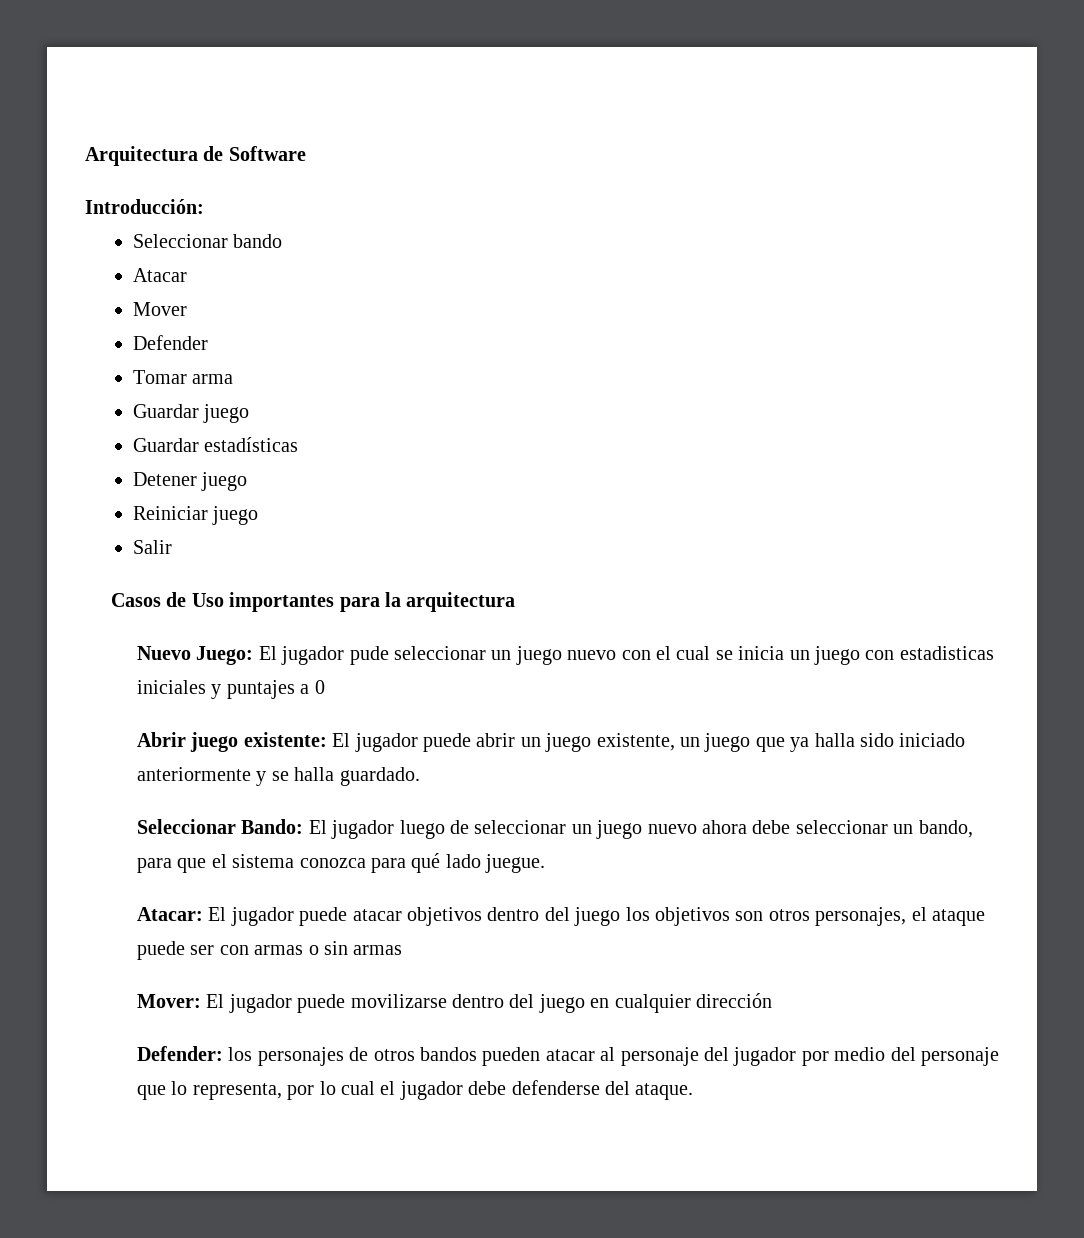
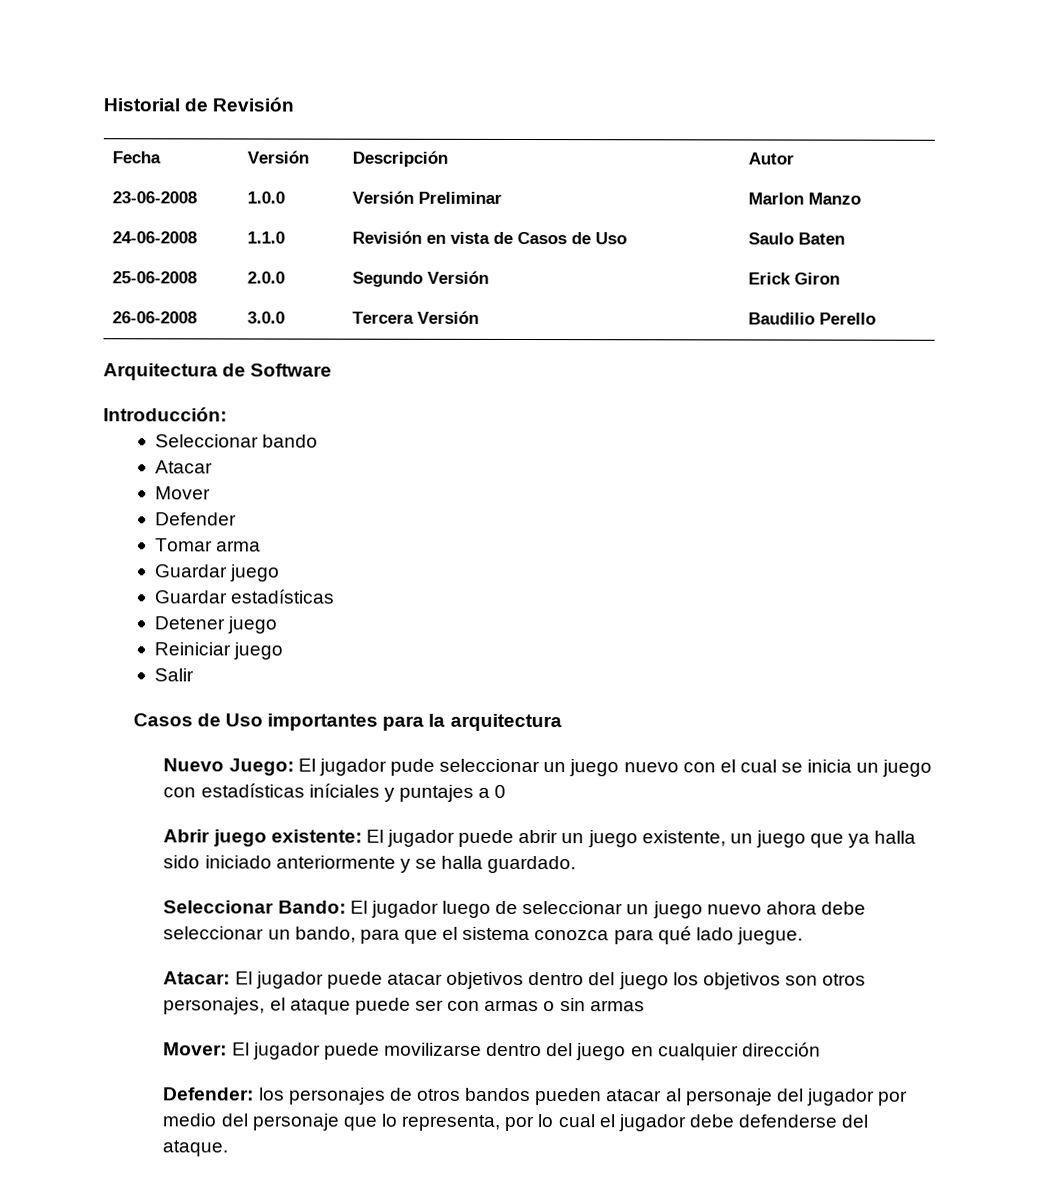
(85, 156) none -> [103,97,295,112] [111,151,161,164] [246,150,309,164] [351,150,448,167] [747,152,794,165] [111,191,197,204] [246,191,285,204] [351,190,502,204] [747,192,861,205] [111,231,197,244] [246,231,285,244] [351,230,627,245] [747,232,845,245] [111,271,197,284] [246,271,285,284] [351,270,489,287] [747,272,840,285] [111,311,197,324] [246,311,285,324] [351,310,479,324] [747,312,876,325] Historial de Revisión // Fecha | Versión | Descripción | Autor // 23-06-2008 | 1.0.0 | Versión Preliminar | Marlon Manzo // 24-06-2008 | 1.1.0 | Revisión en vista de Casos de Uso | Saulo Baten // 25-06-2008 | 2.0.0 | Segundo Versión | Erick Giron // 26-06-2008 | 3.0.0 | Tercera Versión | Baudilio Perello //
[899,646,994,660] [136,680,206,694] estadisticas iniciales -> [200,783,380,798] estadísticas iníciales

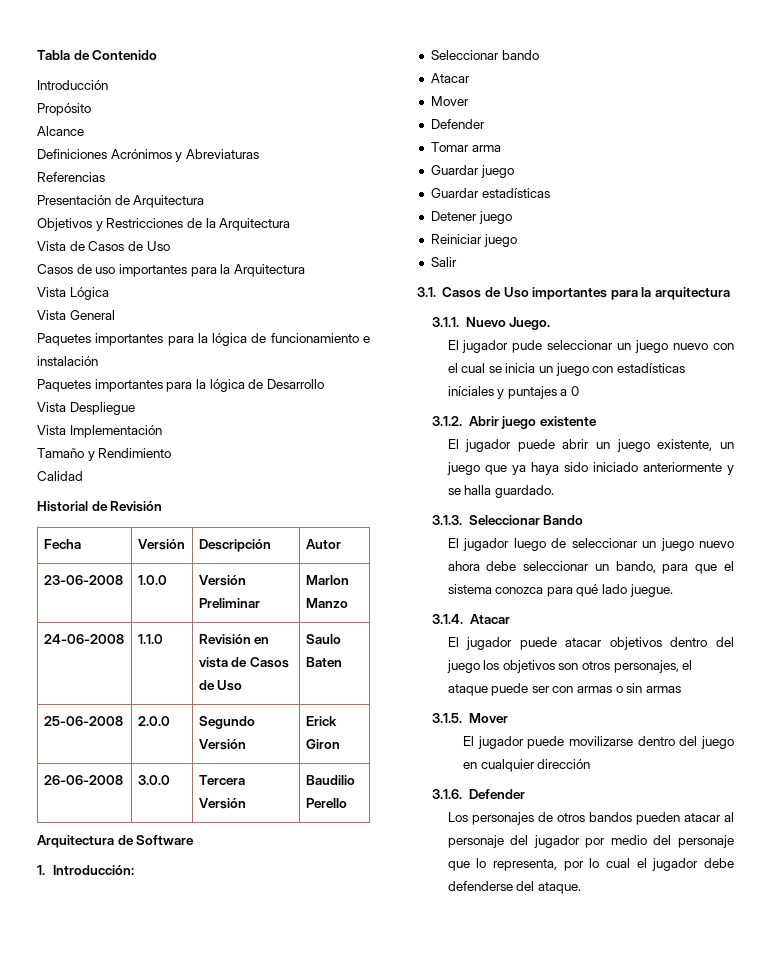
(103, 105) none -> [37,50,158,60] [37,80,108,90] [37,103,91,116] [37,126,84,136] [37,149,259,162] [37,172,105,182] [37,195,205,208] [37,218,291,231] [37,241,170,251] [37,264,305,277] [37,287,109,300] [37,310,115,320] [37,333,370,346] [37,356,98,366] [37,379,324,392] [37,402,135,415] [37,425,162,438] [37,448,172,461] [37,471,83,481] Tabla de Contenido // Introducción // Propósito // Alcance // Definiciones Acrónimos y Abreviaturas // Referencias // Presentación de Arquitectura // Objetivos y Restricciones de la Arquitectura // Vista de Casos de Uso // Casos de uso importantes para la Arquitectura // Vista Lógica // Vista General // Paquetes importantes para la lógica de funcionamiento e instalación // Paquetes importantes para la lógica de Desarrollo // Vista Despliegue // Vista Implementación // Tamaño y Rendimiento // Calidad //
(333, 370) none -> [37,865,45,875] 1.
(194, 675) none -> [416,287,436,297] 3.1.
[163,758,294,776] Nuevo Juego: -> [432,317,551,330] 3.1.1. Nuevo Juego. //
(507, 791) none -> [432,416,463,426] 3.1.2.
[270,829,362,843] existente: -> [540,416,598,427] existente //
[874,830,917,844] halla -> [530,462,559,475] haya
[163,900,346,914] Seleccionar Bando: -> [432,515,584,525] 3.1.3. Seleccionar Bando //
[163,971,231,985] Atacar: -> [432,614,510,624] 3.1.4. Atacar //
[163,1042,228,1056] Mover: -> [432,713,508,723] 3.1.5. Mover //
[163,1087,285,1101] Defender: los -> [432,789,525,799] [447,812,468,822] 3.1.6. Defender // Los

